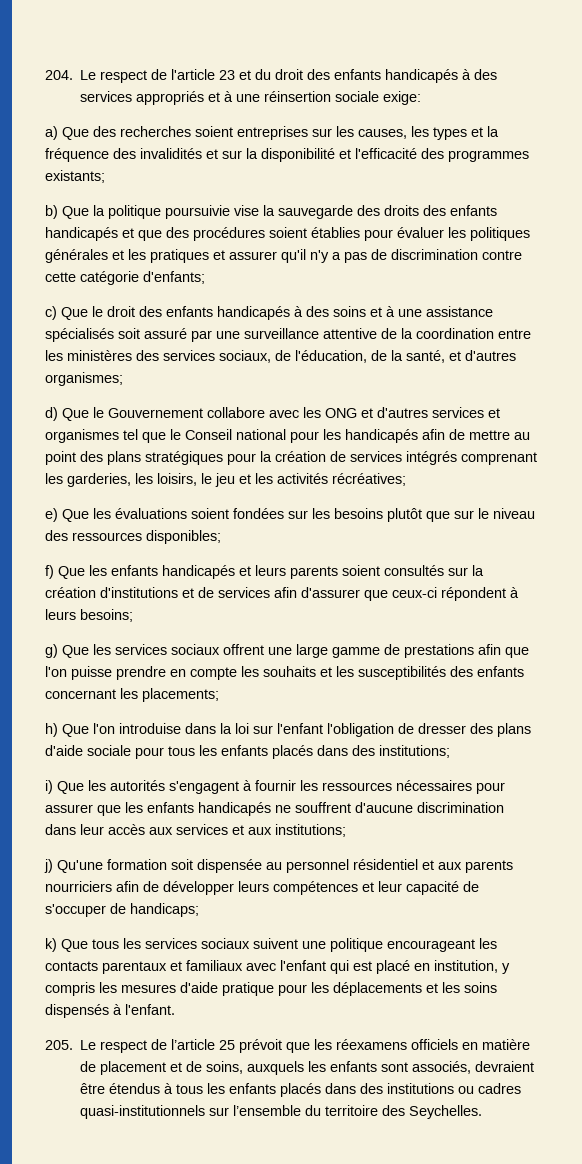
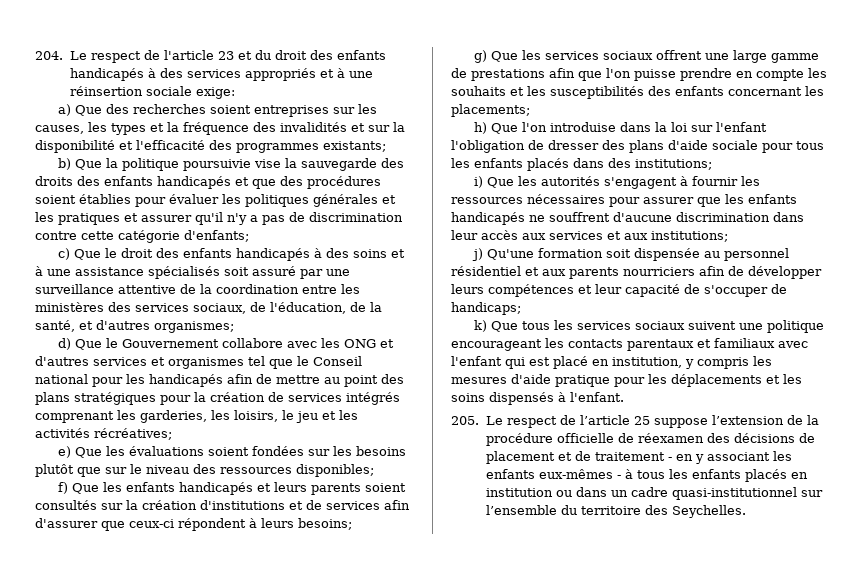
[239,1039,531,1053] [80,1061,535,1075] [80,1083,161,1094] prévoit que les réexamens officiels en matière de placement et de soins, auxquels les enfants sont associés, devraient être étendus -> [653,415,819,428] [485,433,815,446] [485,451,792,464] [485,469,621,479] suppose l’extension de la procédure officielle de réexamen des décisions de placement et de traitement - en y associant les enfants eux-mêmes -
[325,1083,522,1094] [80,1105,206,1119] dans des institutions ou cadres quasi-institutionnels -> [790,472,808,479] [485,487,797,500] en institution ou dans un cadre quasi-institutionnel

